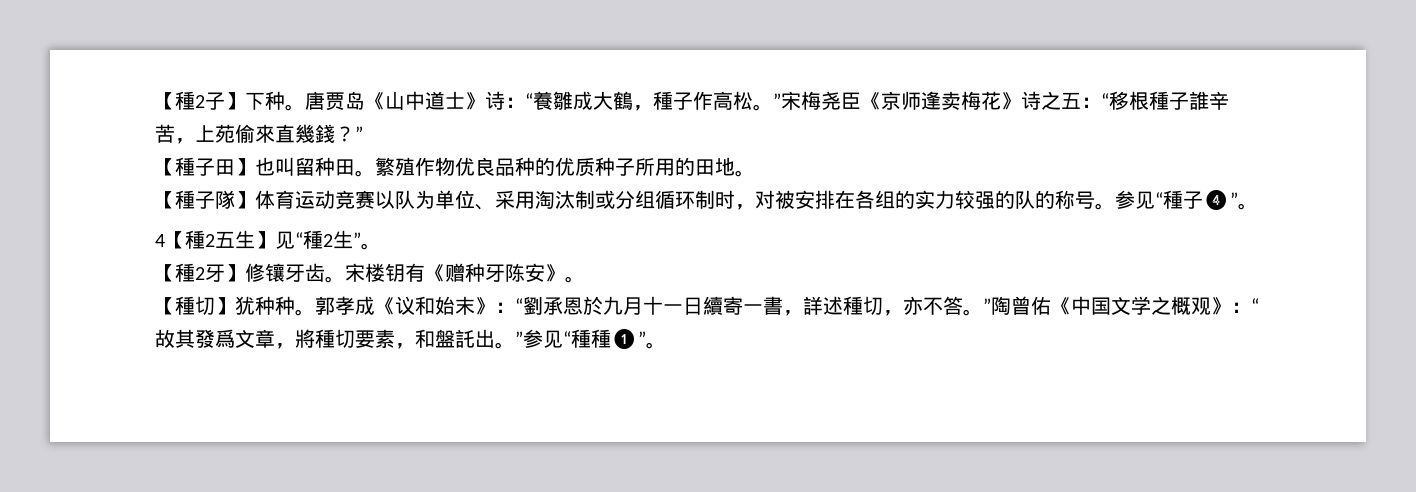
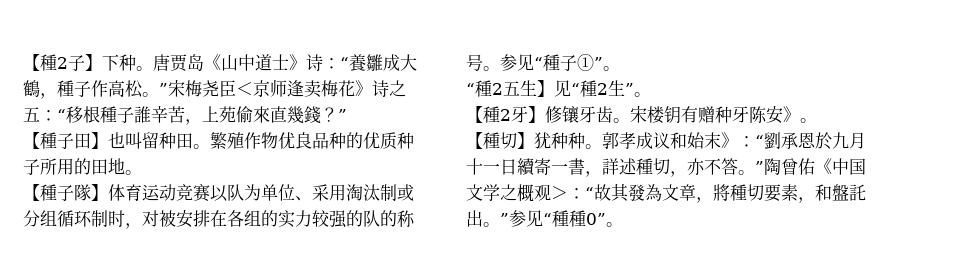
[861,92,881,110] 《 -> [236,82,253,95] ＜
[1203,190,1258,210] [155,231,185,249] ❹”。 // 4【 -> [577,54,620,71] [466,83,475,95] ①”。 // “
[425,264,445,282] 《 -> (698, 114) none
[375,297,395,315] 《 -> (653, 140) none
[1211,297,1231,315] 》 -> [551,186,568,199] ＞
[215,329,235,348] 爲 -> [645,184,662,201] 為
[611,329,646,349] ❶” -> [586,213,606,225] 0”

